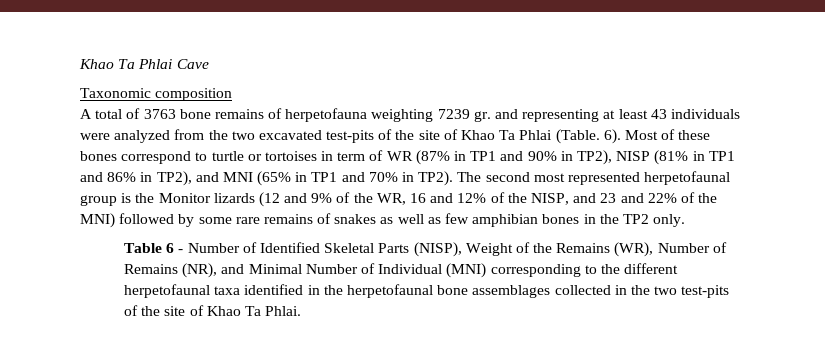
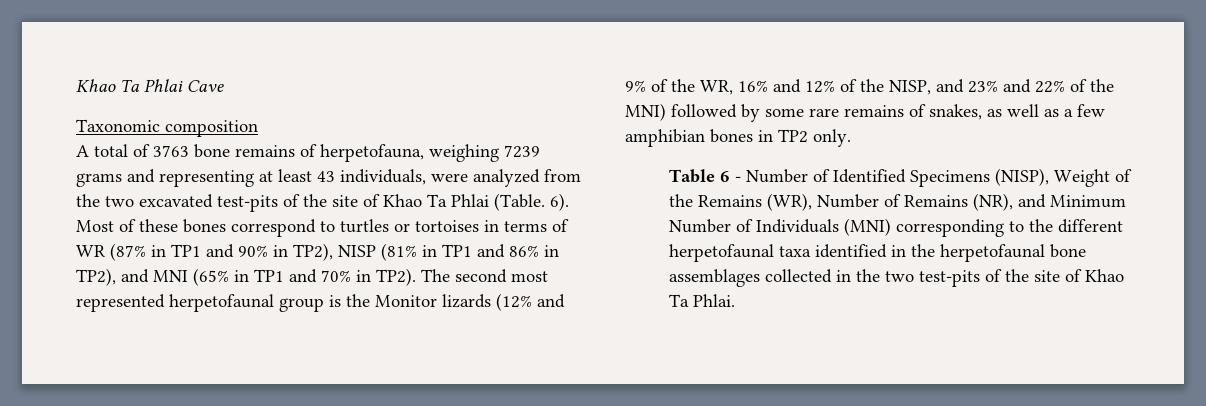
[285,108,491,122] herpetofauna weighting 7239 gr. -> [320,144,540,162] [76,173,122,187] herpetofauna, weighing 7239 grams
[670,109,740,119] individuals -> [340,169,426,185] individuals,
[211,151,244,161] turtle -> [340,219,389,233] turtles
[337,152,366,161] term -> [504,221,547,232] terms
[258,192,280,207] (12 -> [496,293,532,311] (12%
[410,193,427,203] 16 -> [738,80,768,92] 16%
[600,193,617,203] 23 -> [968,80,998,93] 23%
[334,214,377,224] snakes -> [929,104,982,120] snakes,
(441, 220) none -> [1064,109,1073,117] a
[599,214,619,224] the -> (773, 136) none
[324,243,410,253] Skeletal Parts -> [909,170,990,187] Specimens
[248,263,443,274] Minimal Number of Individual -> [1049,195,1126,208] [668,219,839,233] Minimum Number of Individuals

